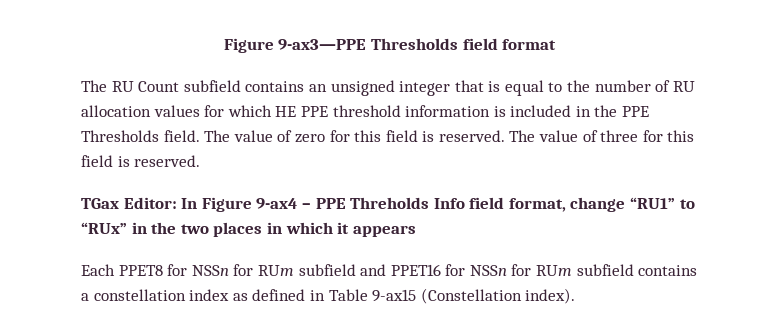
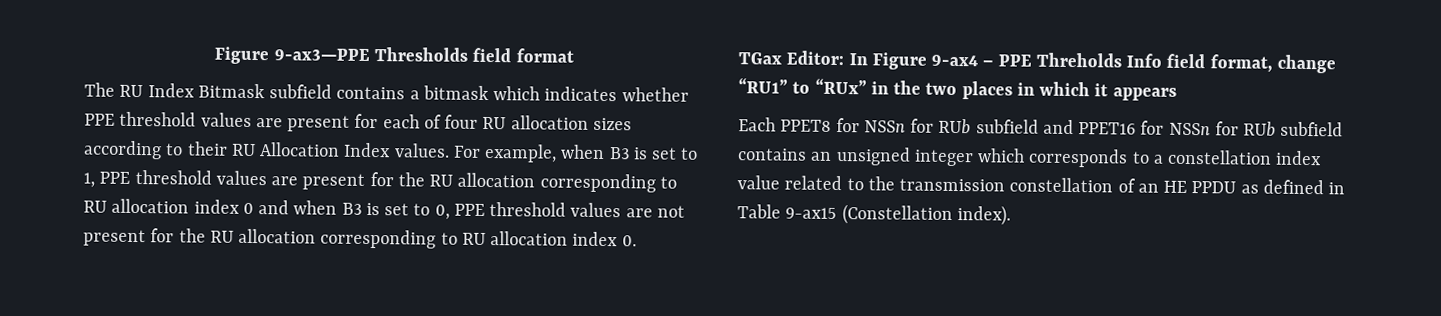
[138,80,695,96] [81,105,650,117] [81,130,695,143] [81,155,201,167] Count subfield contains an unsigned integer that is equal to the number of RU allocation values for which HE PPE threshold information is included in the PPE Thresholds field. The value of zero for this field is reserved. The value of three for this field is reserved. -> [147,83,689,102] [84,111,632,132] [83,140,699,163] [83,169,677,193] [83,198,685,220] [83,228,637,249] Index Bitmask subfield contains a bitmask which indicates whether PPE threshold values are present for each of four RU allocation sizes according to their RU Allocation Index values. For example, when B3 is set to 1, PPE threshold values are present for the RU allocation corresponding to RU allocation index 0 and when B3 is set to 0, PPE threshold values are not present for the RU allocation corresponding to RU allocation index 0.
[257,265,294,276] RUm -> [938,118,972,135] RUb
[536,264,698,276] [81,289,230,301] RUm subfield contains a constellation index -> [1243,121,1344,137] [737,146,1323,168] [737,175,1237,194] RUb subfield contains an unsigned integer which corresponds to a constellation index value related to the transmission constellation of an HE PPDU

